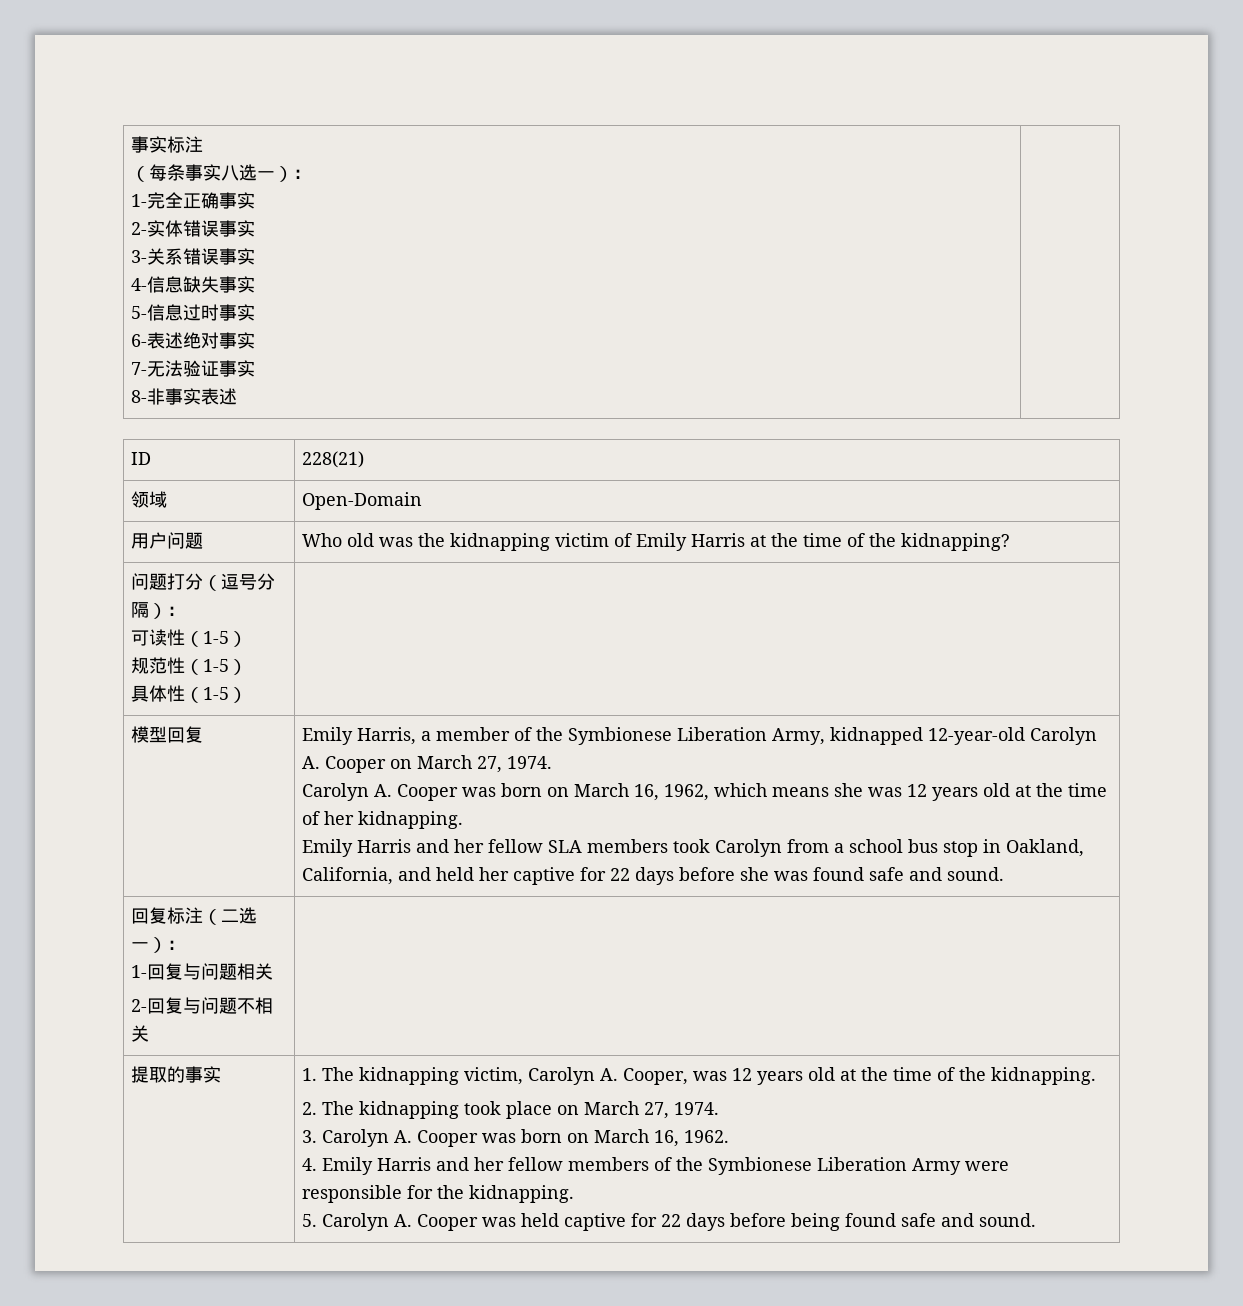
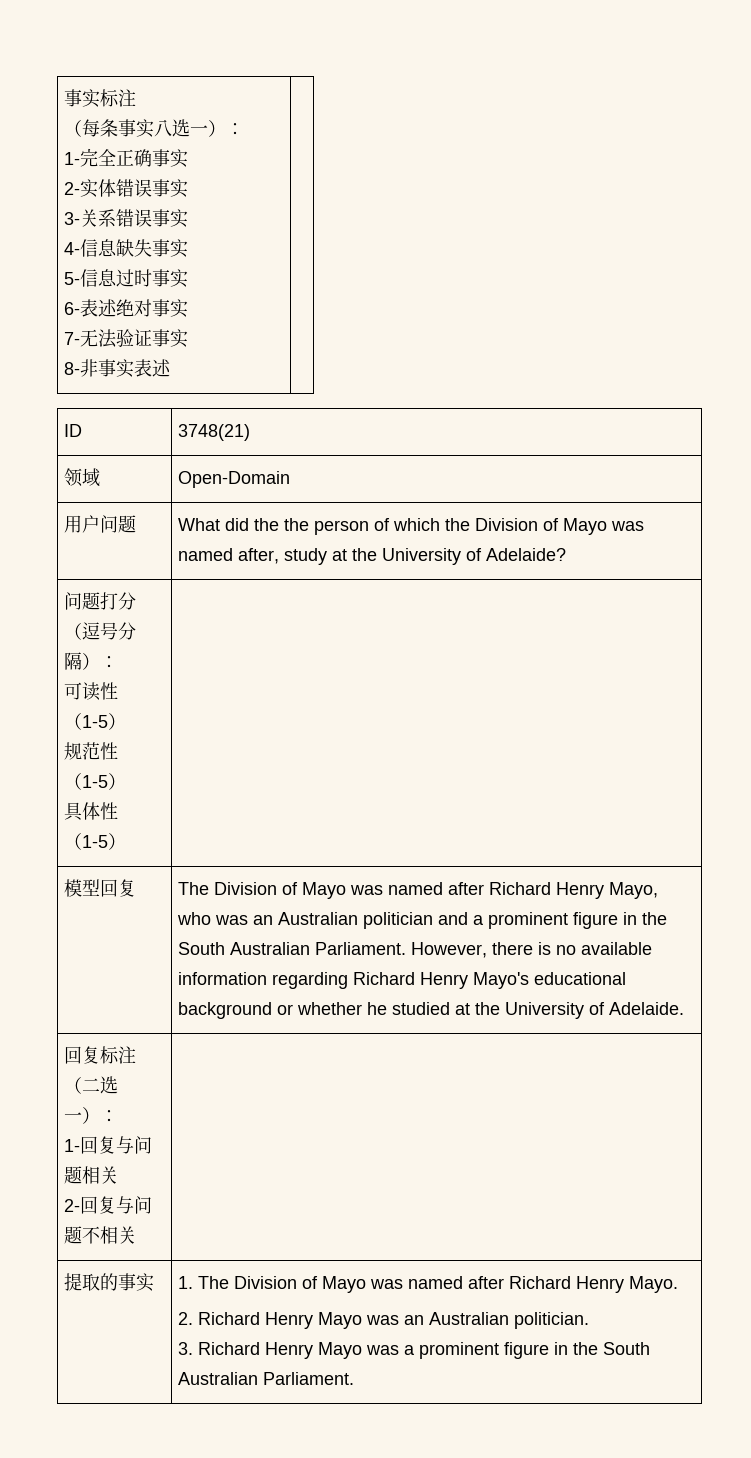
[302,451,365,468] 228(21) -> [178,424,251,441] 3748(21)
[302,533,1011,551] Who old was the kidnapping victim of Emily Harris at the time of the kidnapping? -> [178,518,645,535] [178,548,567,565] What did the the person of which the Division of Mayo was named after, study at the University of Adelaide?
[302,727,1098,745] [302,755,553,773] [302,783,1108,801] [302,811,464,829] [302,839,1085,857] [302,867,1005,885] Emily Harris, a member of the Symbionese Liberation Army, kidnapped 12-year-old Carolyn A. Cooper on March 27, 1974. // Carolyn A. Cooper was born on March 16, 1962, which means she was 12 years old at the time of her kidnapping. // Emily Harris and her fellow SLA members took Carolyn from a school bus stop in Oakland, California, and held her captive for 22 days before she was found safe and sound. -> [178,882,659,899] [177,912,668,929] [178,942,653,958] [178,972,627,989] [178,1002,685,1019] The Division of Mayo was named after Richard Henry Mayo, who was an Australian politician and a prominent figure in the South Australian Parliament. However, there is no available information regarding Richard Henry Mayo's educational background or whether he studied at the University of Adelaide.
[359,1067,1097,1085] [302,1101,720,1119] [302,1129,730,1147] [302,1157,1010,1175] [302,1185,575,1203] [302,1213,1037,1231] kidnapping victim, Carolyn A. Cooper, was 12 years old at the time of the kidnapping. // 2. The kidnapping took place on March 27, 1974. // 3. Carolyn A. Cooper was born on March 16, 1962. // 4. Emily Harris and her fellow members of the Symbionese Liberation Army were responsible for the kidnapping. // 5. Carolyn A. Cooper was held captive for 22 days before being found safe and sound. -> [234,1276,679,1293] [178,1312,590,1329] [178,1342,651,1359] [178,1372,355,1385] Division of Mayo was named after Richard Henry Mayo. // 2. Richard Henry Mayo was an Australian politician. // 3. Richard Henry Mayo was a prominent figure in the South Australian Parliament.

